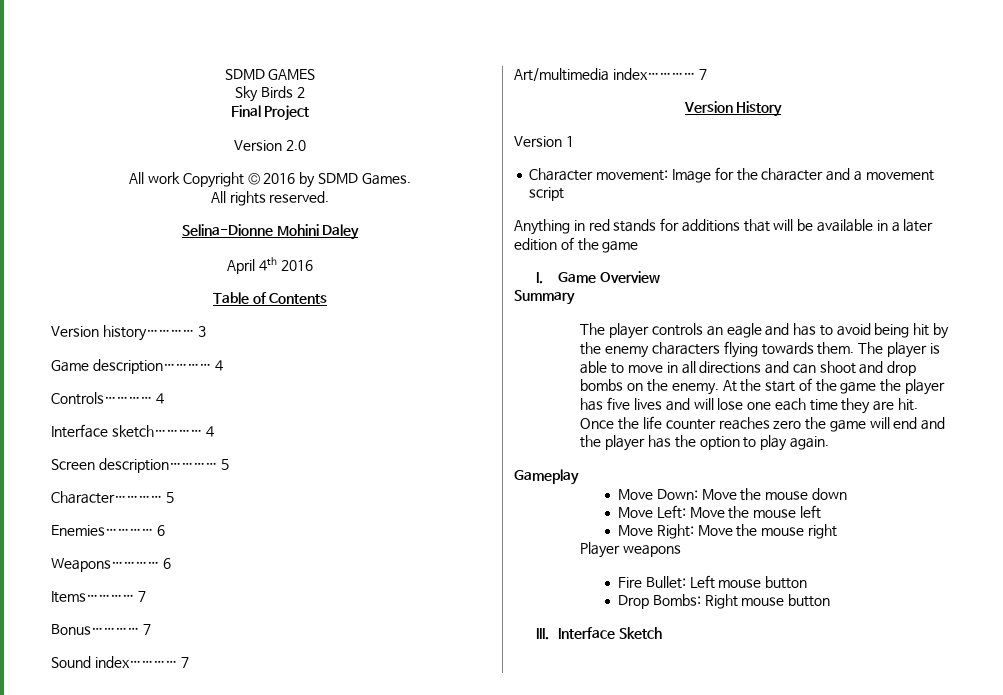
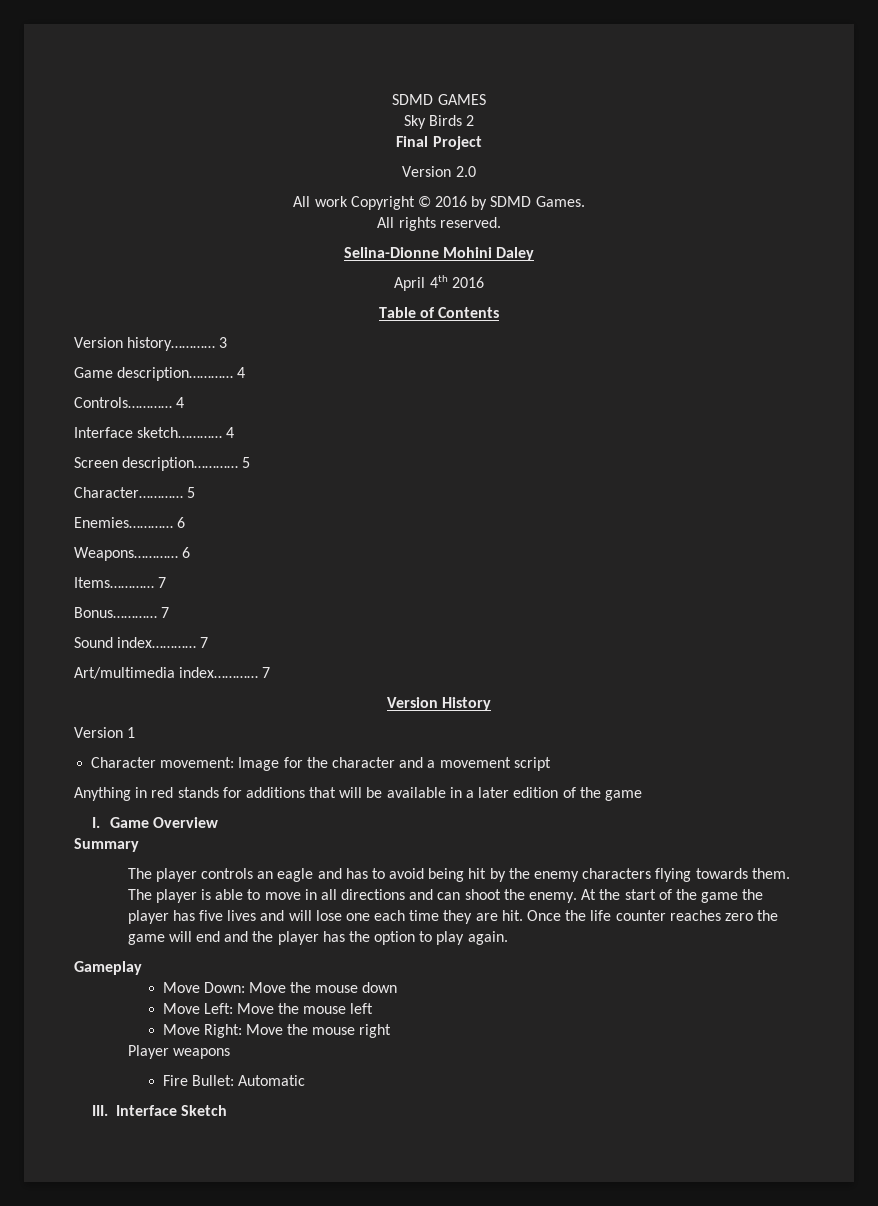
[859,361,917,376] [580,379,644,391] and drop bombs on -> (501, 894) none
[689,575,808,589] [617,594,831,609] Left mouse button // Drop Bombs: Right mouse button -> [237,1075,305,1086] Automatic

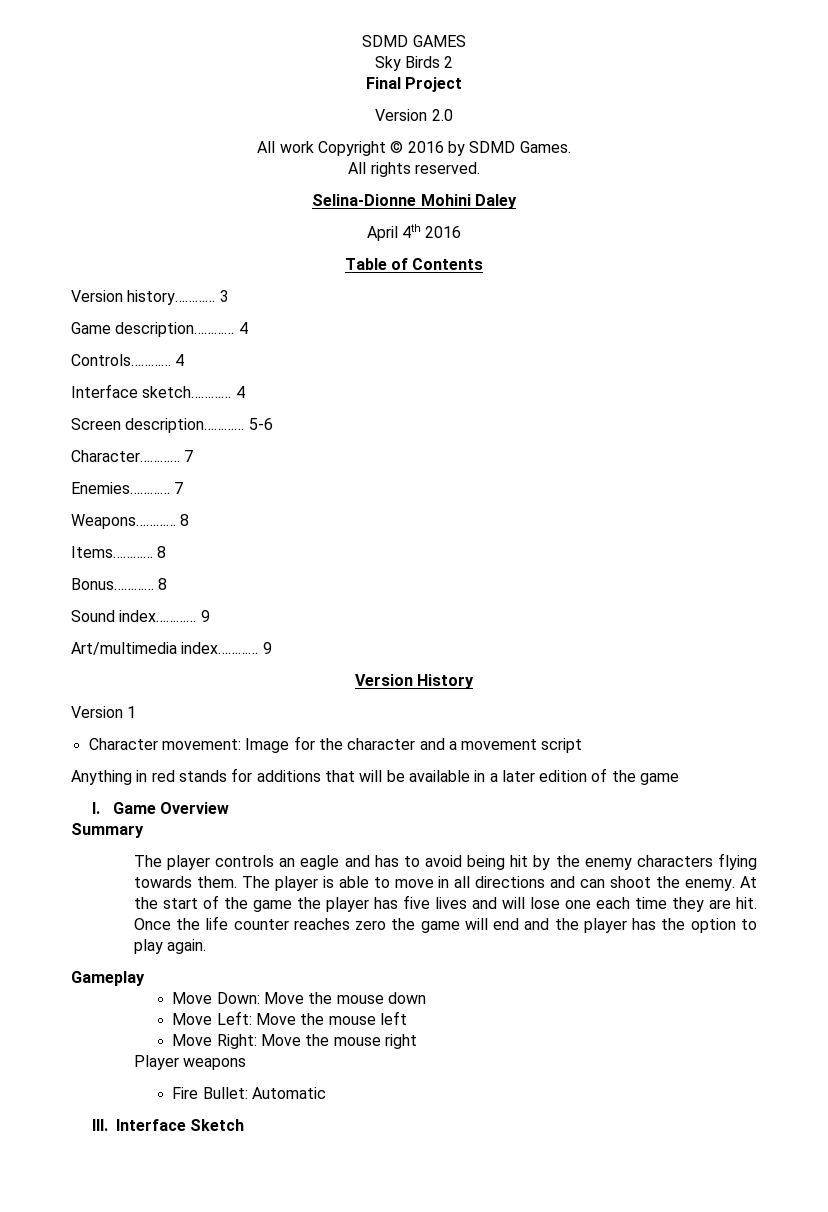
[242,457,251,468] 5 -> [248,418,273,430] 5-6
[187,487,196,498] 5 -> [184,450,194,462] 7
[177,517,186,528] 6 -> [174,482,184,494] 7
[182,547,191,558] 6 -> [180,514,190,526] 8
[158,577,167,588] 7 -> [157,546,167,558] 8
[161,607,170,618] 7 -> [158,578,168,590] 8
[200,637,209,648] 7 -> [200,610,210,622] 9
[262,667,271,678] 7 -> [262,642,272,654] 9

